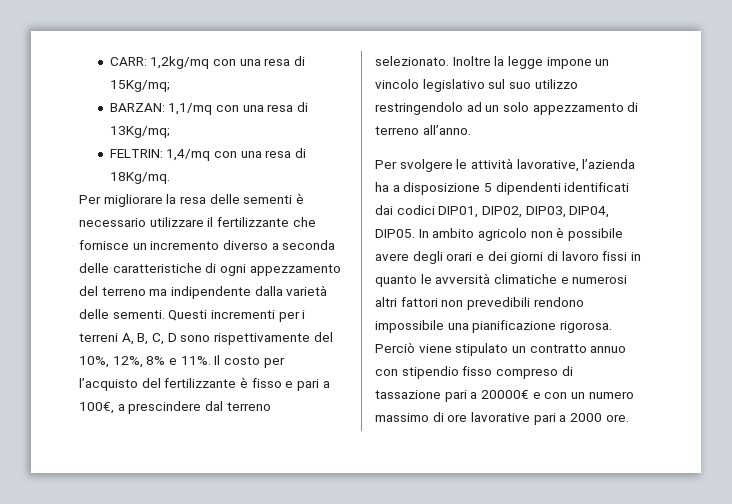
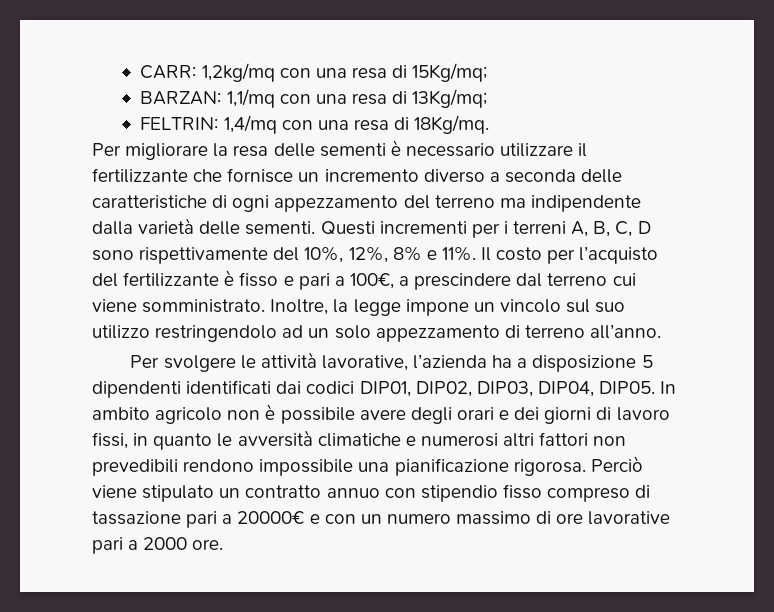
[375,56,491,66] selezionato. Inoltre -> [612,273,636,286] [92,299,329,315] cui viene somministrato. Inoltre,
[422,79,485,92] legislativo -> (561, 306) none
[602,251,628,261] fissi -> [92,432,128,449] fissi,

